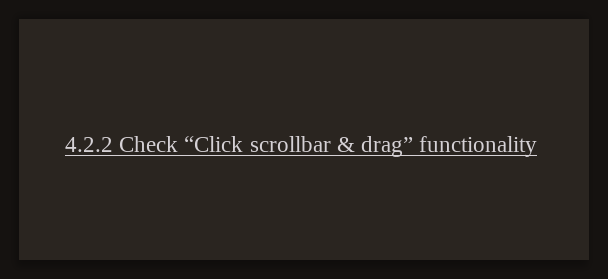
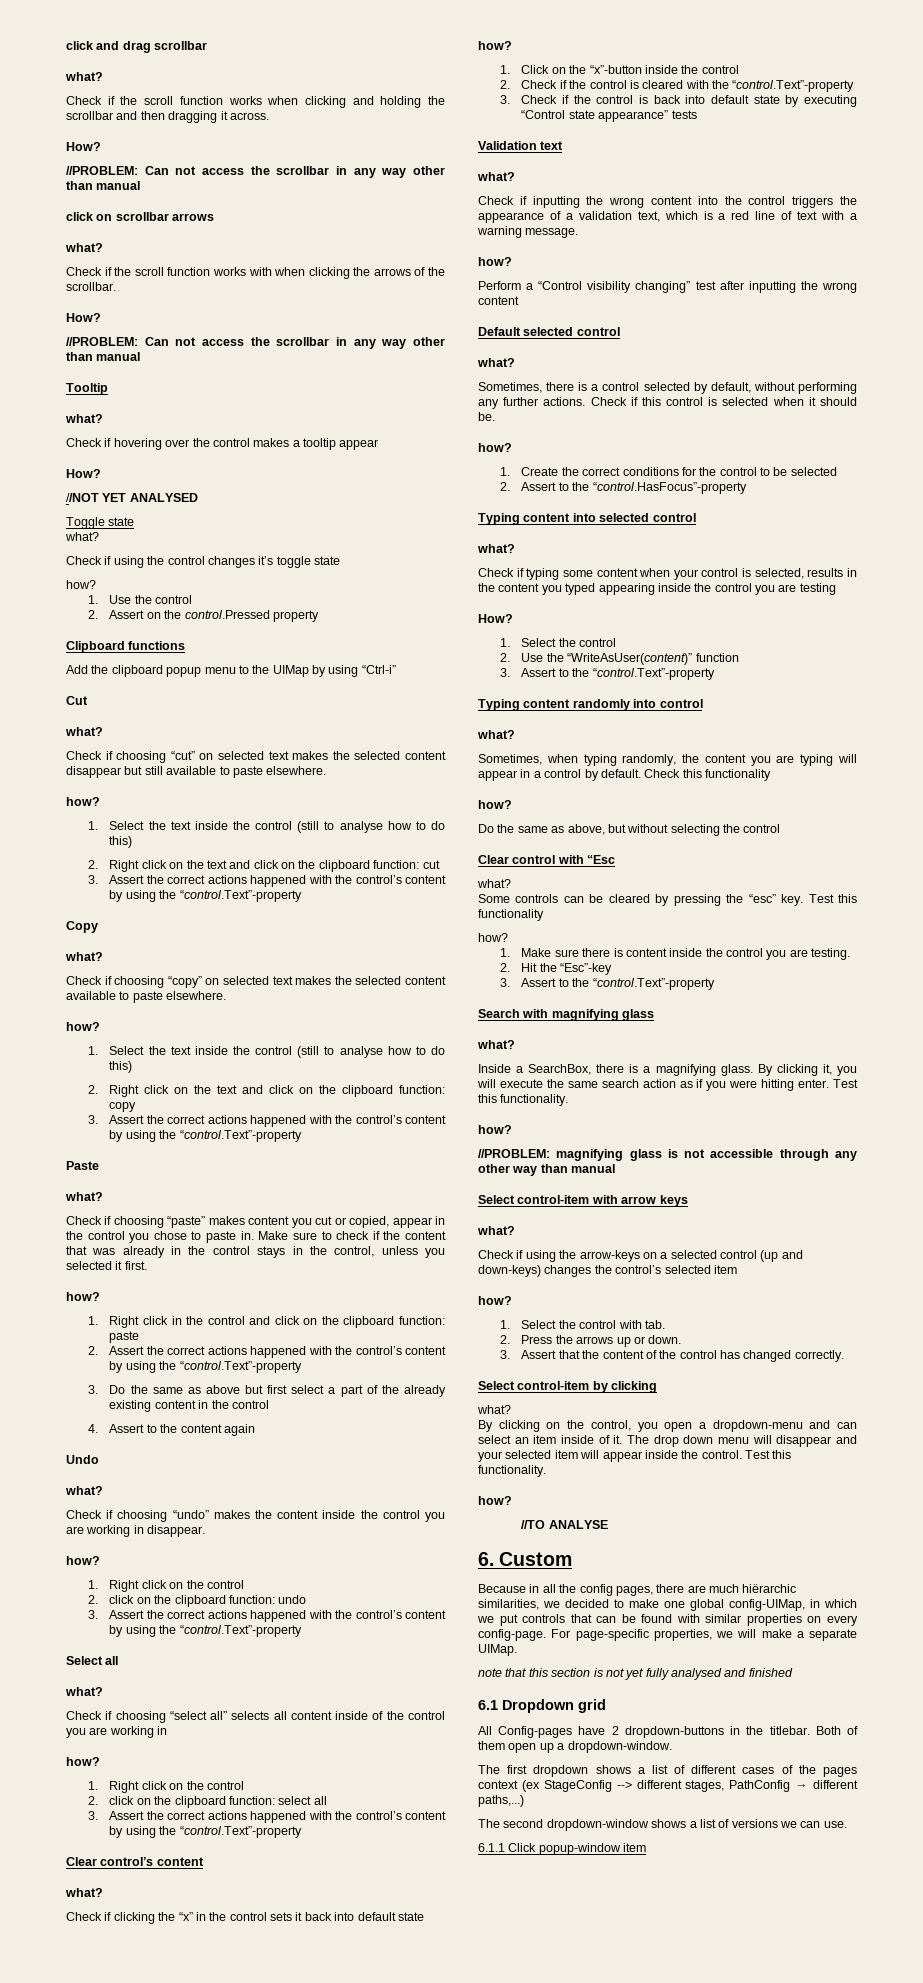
[65,136,538,157] 4.2.2 Check “Click scrollbar & drag” functionality -> [66,41,208,53] [65,72,103,81] [66,96,445,108] [66,111,269,123] [66,142,101,151] [66,166,446,178] [66,181,141,190] [66,212,215,221] [65,243,103,252] [66,267,445,279] [66,282,116,291] [66,313,101,322] [66,337,446,349] [66,352,141,361] [66,383,108,395] [65,414,103,423] [66,438,379,450] [66,469,101,478] [66,493,198,502] [66,517,135,529] [65,532,99,541] [66,556,340,568] [66,580,96,589] [87,595,193,604] [87,610,319,622] [66,641,186,653] [66,665,396,677] [66,696,88,705] [65,727,103,736] [66,751,447,763] [66,766,327,778] [66,797,100,806] [87,821,445,833] [109,836,133,848] [87,860,440,872] [87,875,446,887] [109,890,302,902] [66,921,98,933] [65,952,103,961] [66,976,447,988] [66,991,227,1003] [66,1022,100,1031] [87,1046,445,1058] [109,1061,133,1073] [87,1085,445,1097] [109,1102,137,1112] [87,1115,446,1127] [109,1130,302,1142] [66,1161,99,1170] [65,1192,103,1201] [66,1216,445,1228] [66,1231,447,1243] [66,1246,446,1258] [66,1261,147,1270] [66,1292,100,1301] [87,1316,445,1328] [109,1331,140,1343] [87,1346,446,1358] [109,1361,302,1373] [87,1385,447,1397] [109,1400,269,1412] [87,1424,255,1436] [66,1455,99,1464] [65,1486,103,1495] [66,1510,445,1522] [66,1525,206,1537] [66,1556,100,1565] [87,1580,244,1592] [87,1595,307,1607] [87,1610,446,1622] [109,1625,302,1637] [66,1656,119,1665] [65,1687,103,1696] [66,1711,445,1723] [66,1726,168,1738] [66,1757,100,1766] [87,1781,244,1793] [87,1796,327,1808] [87,1811,446,1823] [109,1826,302,1838] [66,1857,204,1866] [65,1888,103,1897] [66,1912,424,1924] [478,41,512,50] [499,65,739,74] [499,80,855,92] [499,95,857,107] [521,110,697,122] [478,141,564,150] [477,172,515,181] [478,196,857,208] [478,211,857,223] [477,226,579,238] [478,257,512,266] [478,281,857,293] [478,296,519,305] [478,327,620,336] [477,358,515,367] [478,382,857,394] [478,397,857,409] [478,412,495,421] [478,443,512,452] [499,467,837,476] [499,482,747,494] [478,513,696,525] [477,544,515,553] [478,568,857,580] [478,583,836,595] [478,614,513,623] [499,638,617,647] [499,653,739,665] [499,668,715,680] [478,699,703,711] [477,730,515,739] [478,754,857,766] [478,769,771,781] [478,800,512,809] [478,824,781,836] [478,855,616,864] [477,879,511,888] [478,894,857,906] [478,909,544,921] [478,933,508,942] [499,948,851,960] [499,963,613,975] [499,978,715,990] [478,1009,655,1021] [477,1040,515,1049] [478,1064,857,1076] [477,1079,858,1091] [478,1094,569,1106] [478,1125,512,1134] [478,1149,857,1161] [478,1164,616,1176] [478,1195,688,1207] [477,1226,515,1235] [478,1250,803,1262] [478,1265,737,1277] [478,1296,512,1305] [499,1320,665,1329] [499,1335,682,1347] [499,1350,844,1362] [478,1381,658,1393] [477,1405,511,1414] [478,1420,857,1432] [478,1435,857,1447] [478,1450,792,1462] [478,1465,546,1477] [478,1496,512,1505] [521,1520,608,1529] [478,1552,573,1566] [478,1584,797,1596] [478,1599,857,1611] [477,1614,858,1626] [478,1629,857,1641] [478,1644,517,1656] [478,1668,793,1680] [478,1699,606,1713] [478,1726,858,1738] [478,1741,672,1753] [478,1765,857,1777] [478,1780,858,1792] [478,1795,524,1807] [478,1819,847,1831] [478,1843,647,1855] click and drag scrollbar // what? // Check if the scroll function works when clicking and holding the scrollbar and then dragging it across. // How? // //PROBLEM: Can not access the scrollbar in any way other than manual // click on scrollbar arrows // what? // Check if the scroll function works with when clicking the arrows of the scrollbar. // How? // //PROBLEM: Can not access the scrollbar in any way other than manual // Tooltip // what? // Check if hovering over the control makes a tooltip appear // How? // //NOT YET ANALYSED // Toggle state // what? // Check if using the control changes it’s toggle state // how? // 1. Use the control // 2. Assert on the control.Pressed property // Clipboard functions // Add the clipboard popup menu to the UIMap by using “Ctrl-i” // Cut // what? // Check if choosing “cut” on selected text makes the selected content disappear but still available to paste elsewhere. // how? // 1. Select the text inside the control (still to analyse how to do this) // 2. Right click on the text and click on the clipboard function: cut // 3. Assert the correct actions happened with the control’s content by using the “control.Text”-property // Copy // what? // Check if choosing “copy” on selected text makes the selected content available to paste elsewhere. // how? // 1. Select the text inside the control (still to analyse how to do this) // 2. Right click on the text and click on the clipboard function: copy // 3. Assert the correct actions happened with the control’s content by using the “control.Text”-property // Paste // what? // Check if choosing “paste” makes content you cut or copied, appear in the control you chose to paste in. Make sure to check if the content that was already in the control stays in the control, unless you selected it first. // how? // 1. Right click in the control and click on the clipboard function: paste // 2. Assert the correct actions happened with the control’s content by using the “control.Text”-property // 3. Do the same as above but first select a part of the already existing content in the control // 4. Assert to the content again // Undo // what? // Check if choosing “undo” makes the content inside the control you are working in disappear. // how? // 1. Right click on the control // 2. click on the clipboard function: undo // 3. Assert the correct actions happened with the control’s content by using the “control.Text”-property // Select all // what? // Check if choosing “select all” selects all content inside of the control you are working in // how? // 1. Right click on the control // 2. click on the clipboard function: select all // 3. Assert the correct actions happened with the control’s content by using the “control.Text”-property // Clear control’s content // what? // Check if clicking the “x” in the control sets it back into default state // how? // 1. Click on the “x”-button inside the control // 2. Check if the control is cleared with the “control.Text”-property // 3. Check if the control is back into default state by executing “Control state appearance” tests // Validation text // what? // Check if inputting the wrong content into the control triggers the appearance of a validation text, which is a red line of text with a warning message. // how? // Perform a “Control visibility changing” test after inputting the wrong content // Default selected control // what? // Sometimes, there is a control selected by default, without performing any further actions. Check if this control is selected when it should be. // how? // 1. Create the correct conditions for the control to be selected // 2. Assert to the “control.HasFocus”-property // Typing content into selected control // what? // Check if typing some content when your control is selected, results in the content you typed appearing inside the control you are testing // How? // 1. Select the control // 2. Use the “WriteAsUser(content)” function // 3. Assert to the “control.Text”-property // Typing content randomly into control // what? // Sometimes, when typing randomly, the content you are typing will appear in a control by default. Check this functionality // how? // Do the same as above, but without selecting the control // Clear control with “Esc // what? // Some controls can be cleared by pressing the “esc” key. Test this functionality // how? // 1. Make sure there is content inside the control you are testing. // 2. Hit the “Esc”-key // 3. Assert to the “control.Text”-property // Search with magnifying glass // what? // Inside a SearchBox, there is a magnifying glass. By clicking it, you will execute the same search action as if you were hitting enter. Test this functionality. // how? // //PROBLEM: magnifying glass is not accessible through any other way than manual // Select control-item with arrow keys // what? // Check if using the arrow-keys on a selected control (up and down-keys) changes the control’s selected item // how? // 1. Select the control with tab. // 2. Press the arrows up or down. // 3. Assert that the content of the control has changed correctly. // Select control-item by clicking // what? // By clicking on the control, you open a dropdown-menu and can select an item inside of it. The drop down menu will disappear and your selected item will appear inside the control. Test this functionality. // how? // //TO ANALYSE // 6. Custom // Because in all the config pages, there are much hiërarchic similarities, we decided to make one global config-UIMap, in which we put controls that can be found with similar properties on every config-page. For page-specific properties, we will make a separate UIMap. // note that this section is not yet fully analysed and finished // 6.1 Dropdown grid // All Config-pages have 2 dropdown-buttons in the titlebar. Both of them open up a dropdown-window. // The first dropdown shows a list of different cases of the pages context (ex StageConfig --> different stages, PathConfig → different paths,...) // The second dropdown-window shows a list of versions we can use. // 6.1.1 Click popup-window item

